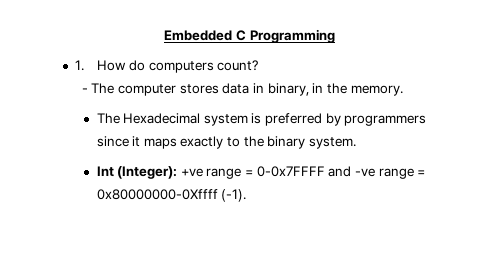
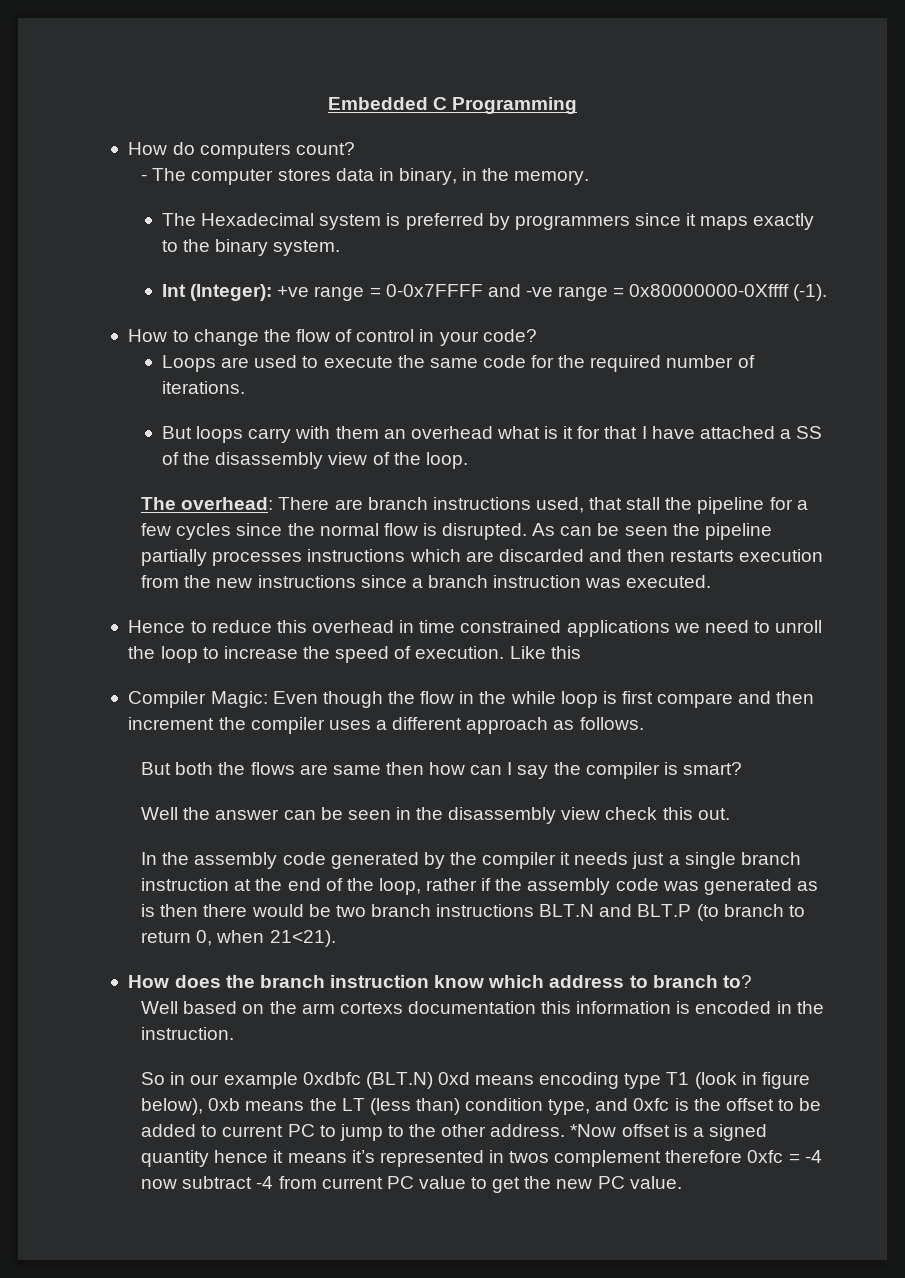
[75,60,85,71] 1. -> (578, 105) none
(247, 195) none -> [128,329,537,346] [162,355,755,372] [162,381,246,394] [162,426,823,443] [162,452,468,469] [141,497,808,514] [141,523,772,540] [141,549,824,566] [141,575,712,588] [128,620,823,637] [128,646,581,663] [128,691,815,708] [128,717,644,734] [141,762,742,779] [141,807,730,824] [141,852,801,869] [141,878,818,895] [141,904,805,921] [141,930,336,947] [128,975,752,988] [141,1001,824,1014] [141,1027,235,1040] [141,1072,810,1089] [141,1098,822,1115] [141,1124,767,1141] [141,1150,822,1167] [141,1176,682,1193] // How to change the flow of control in your code? // Loops are used to execute the same code for the required number of iterations. // But loops carry with them an overhead what is it for that I have attached a SS of the disassembly view of the loop. // The overhead: There are branch instructions used, that stall the pipeline for a few cycles since the normal flow is disrupted. As can be seen the pipeline partially processes instructions which are discarded and then restarts execution from the new instructions since a branch instruction was executed. // Hence to reduce this overhead in time constrained applications we need to unroll the loop to increase the speed of execution. Like this // Compiler Magic: Even though the flow in the while loop is first compare and then increment the compiler uses a different approach as follows. // But both the flows are same then how can I say the compiler is smart? // Well the answer can be seen in the disassembly view check this out. // In the assembly code generated by the compiler it needs just a single branch instruction at the end of the loop, rather if the assembly code was generated as is then there would be two branch instructions BLT.N and BLT.P (to branch to return 0, when 21<21). // How does the branch instruction know which address to branch to? // Well based on the arm cortexs documentation this information is encoded in the instruction. // So in our example 0xdbfc (BLT.N) 0xd means encoding type T1 (look in figure below), 0xb means the LT (less than) condition type, and 0xfc is the offset to be added to current PC to jump to the other address. *Now offset is a signed quantity hence it means it’s represented in twos complement therefore 0xfc = -4 now subtract -4 from current PC value to get the new PC value.

